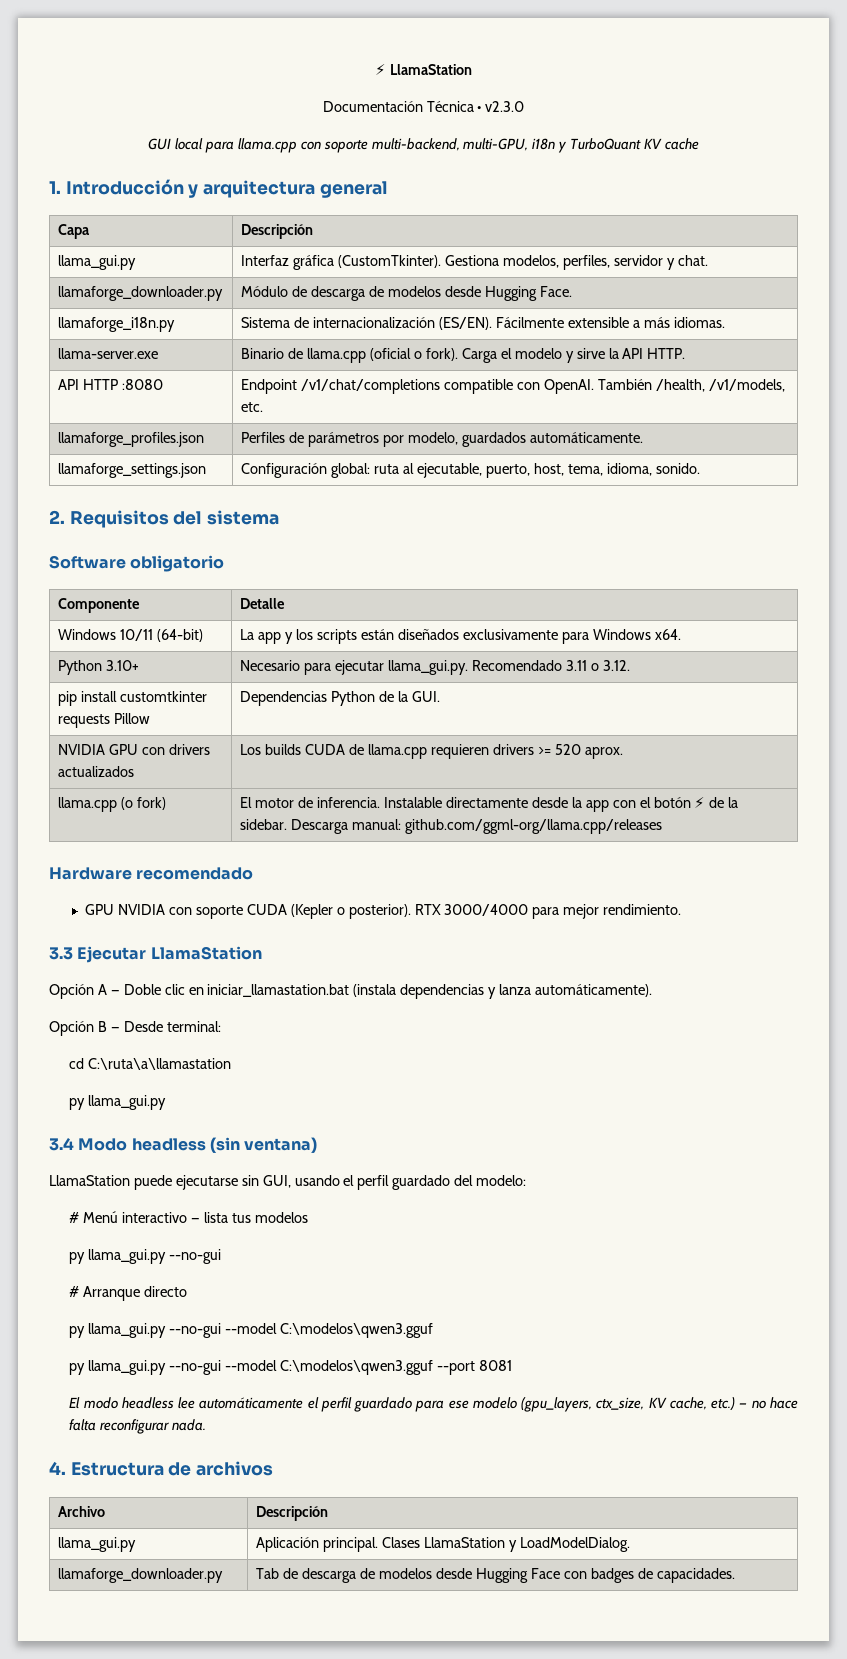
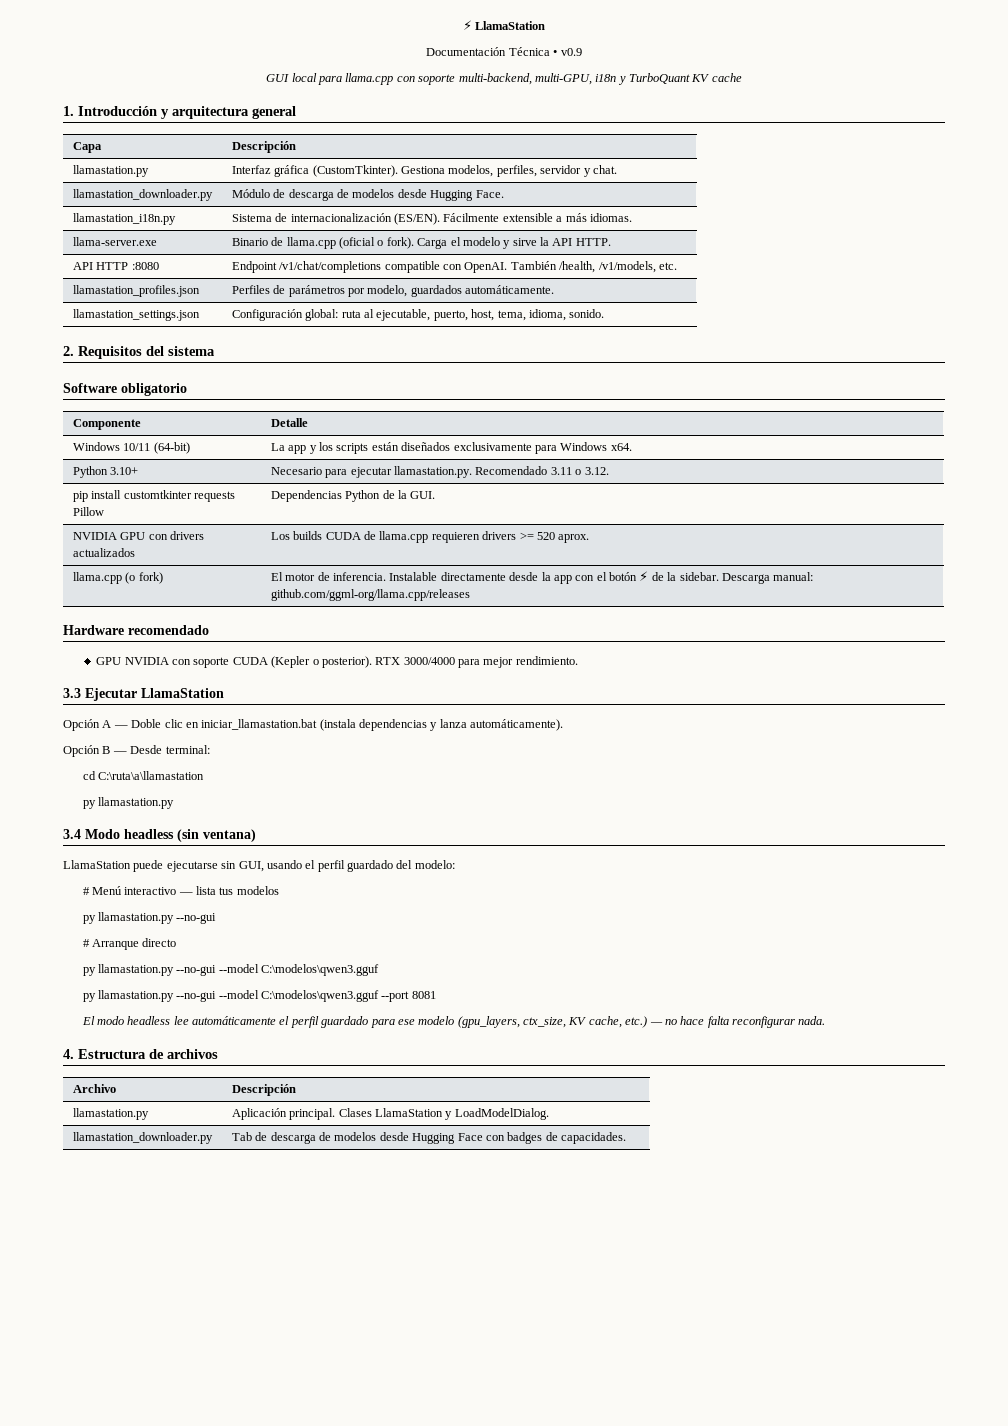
[485,101,525,112] v2.3.0 -> [560,48,582,56] v0.9
[58,255,137,270] llama_gui.py -> [72,165,149,177] llamastation.py
[58,286,224,301] llamaforge_downloader.py -> [72,189,213,201] llamastation_downloader.py
[58,317,176,332] llamaforge_i18n.py -> [72,213,176,225] llamastation_i18n.py
[58,432,205,447] llamaforge_profiles.json -> [72,285,200,297] llamastation_profiles.json
[58,463,207,478] llamaforge_settings.json -> [72,309,200,321] llamastation_settings.json
[388,660,469,675] llama_gui.py. -> [394,466,473,478] llamastation.py.
[88,1095,167,1110] llama_gui.py -> [97,797,174,809] llamastation.py
[88,1249,167,1264] llama_gui.py -> [97,912,174,924] llamastation.py
[88,1323,167,1338] llama_gui.py -> [97,964,174,976] llamastation.py
[88,1360,167,1375] llama_gui.py -> [97,990,174,1002] llamastation.py
[58,1537,137,1552] llama_gui.py -> [72,1108,149,1120] llamastation.py
[58,1568,224,1583] llamaforge_downloader.py -> [72,1132,213,1144] llamastation_downloader.py

